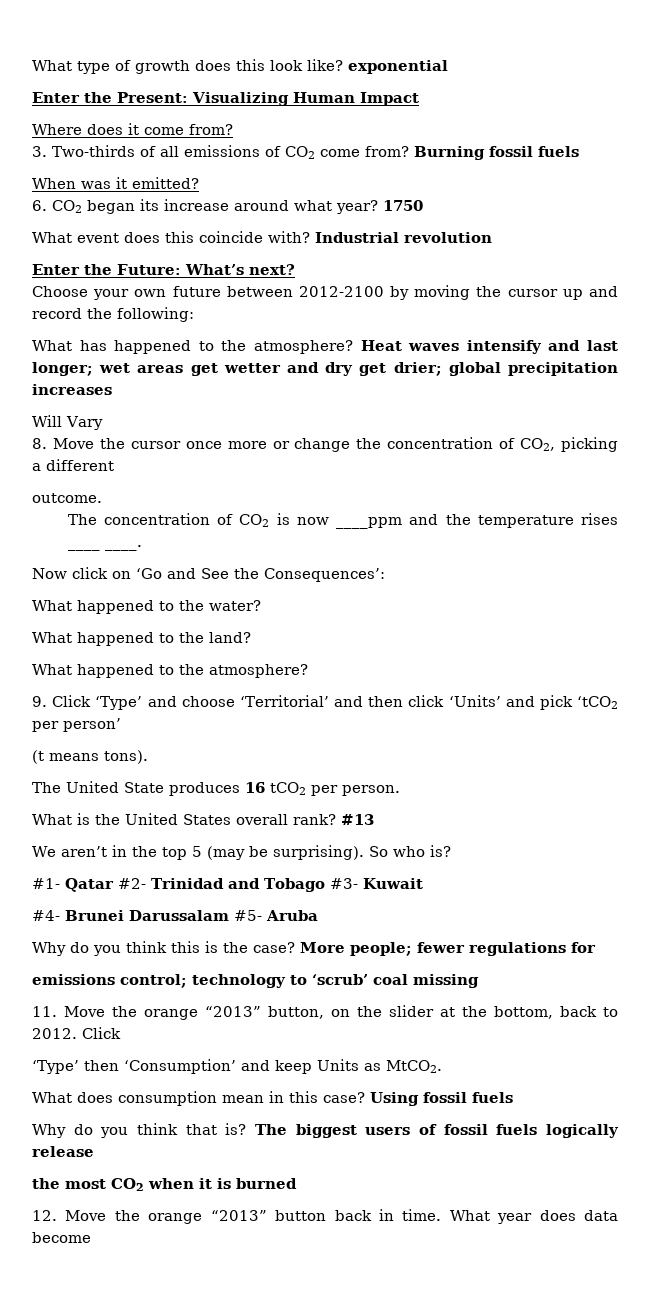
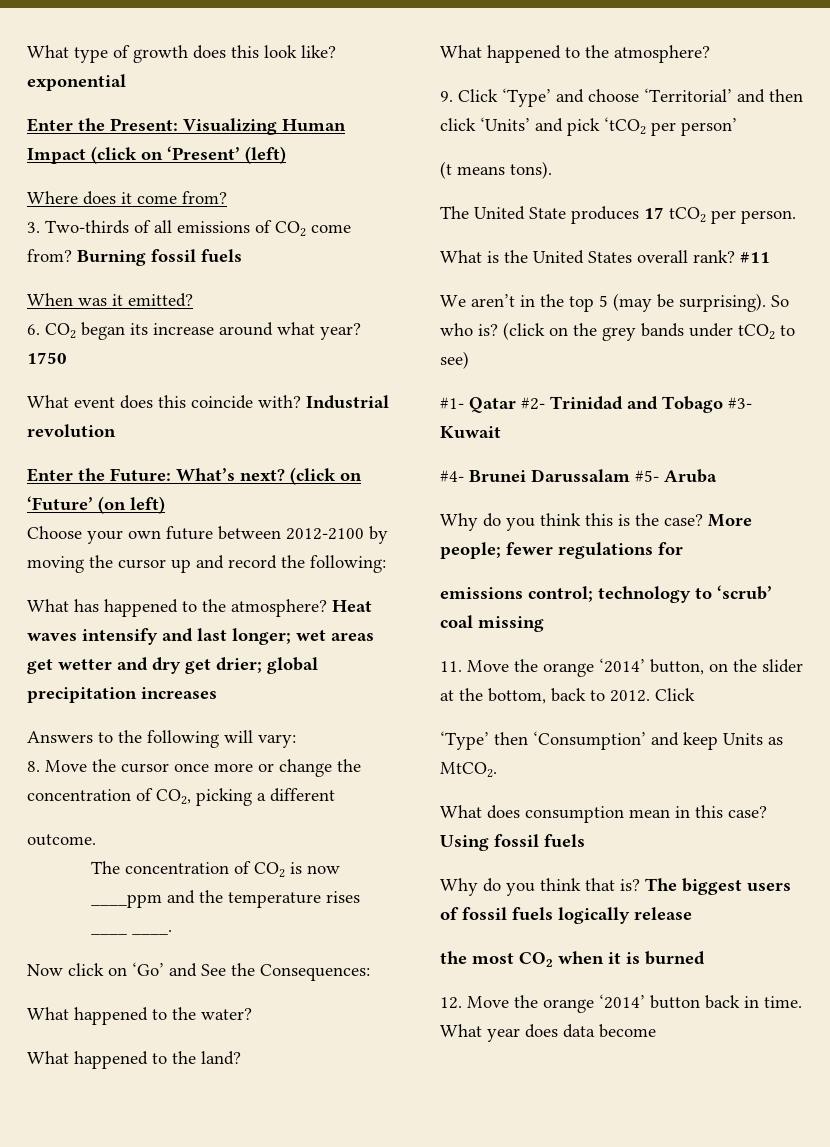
(419, 99) none -> [91,146,286,164] (click on ‘Present’ (left)
(295, 269) none -> [290,467,362,485] [27,496,165,514] (click on ‘Future’ (on left)
[32,415,103,430] Will Vary -> [27,730,296,748] Answers to the following will vary:
[136,568,162,579] ‘Go -> [132,962,164,976] ‘Go’
[264,568,385,582] Consequences’: -> [260,964,370,981] Consequences:
[245,782,265,793] 16 -> [644,207,664,219] 17
[341,814,374,825] #13 -> [740,252,770,263] #11
(451, 851) none -> [503,322,795,341] [440,351,469,369] (click on the grey bands under tCO2 to see)
[205,1006,261,1017] “2013” -> [599,658,645,673] ‘2014’
[210,1210,267,1221] “2013” -> [599,994,645,1009] ‘2014’

